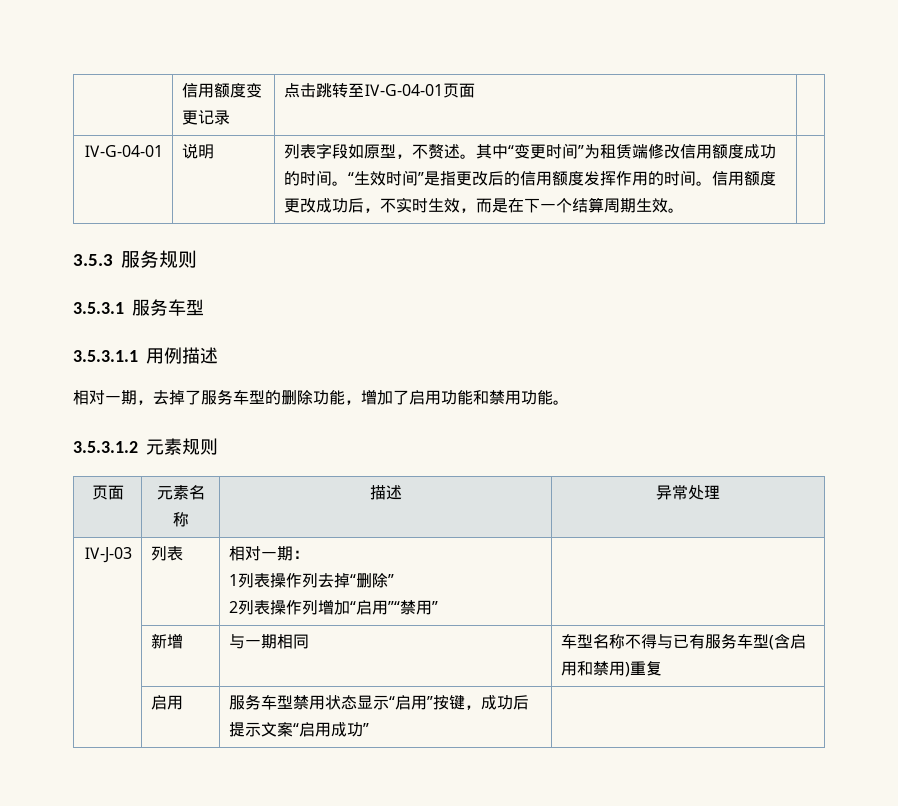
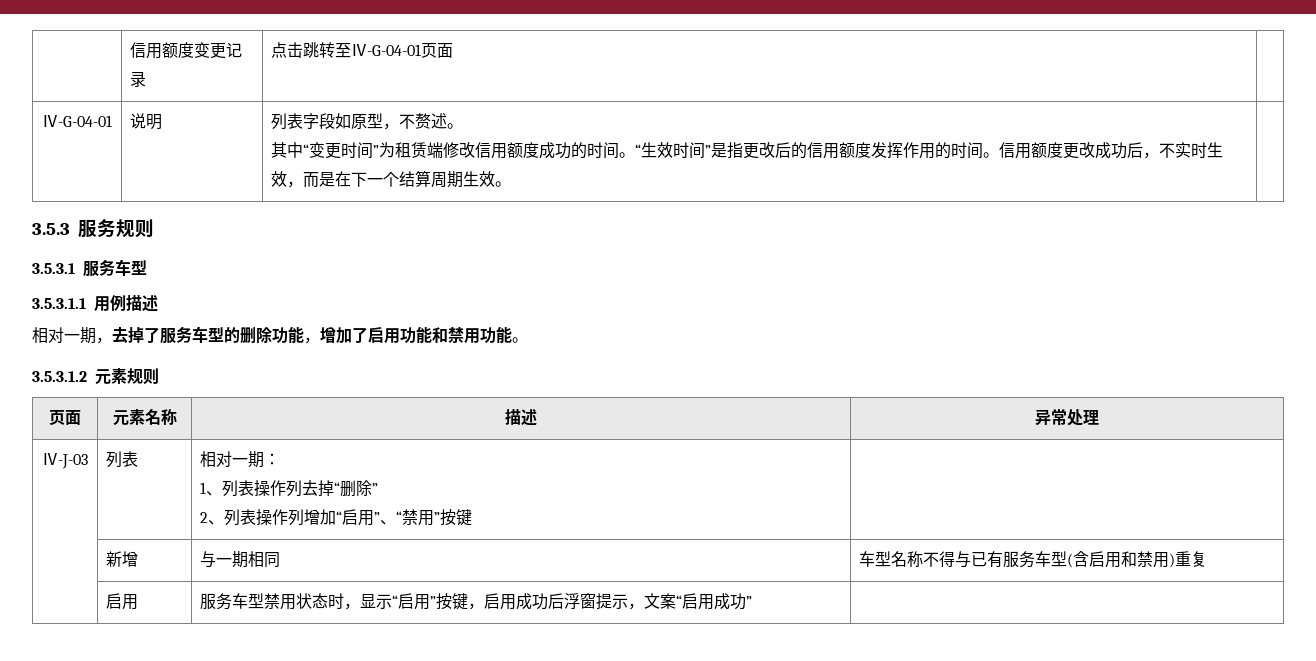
(476, 156) none -> (464, 126) //
(238, 580) none -> [206,491,223,496] 、
(238, 607) none -> [208,520,225,525] 、
[387,601,400,613] ”“ -> [374,511,403,525] ”、“
(438, 607) none -> [440,509,473,526] 按键
(357, 702) none -> [328,593,361,610] 时，
[480,695,529,710] [228,722,261,737] 成功后提示 -> [484,593,645,610] 启用成功后浮窗提示，

